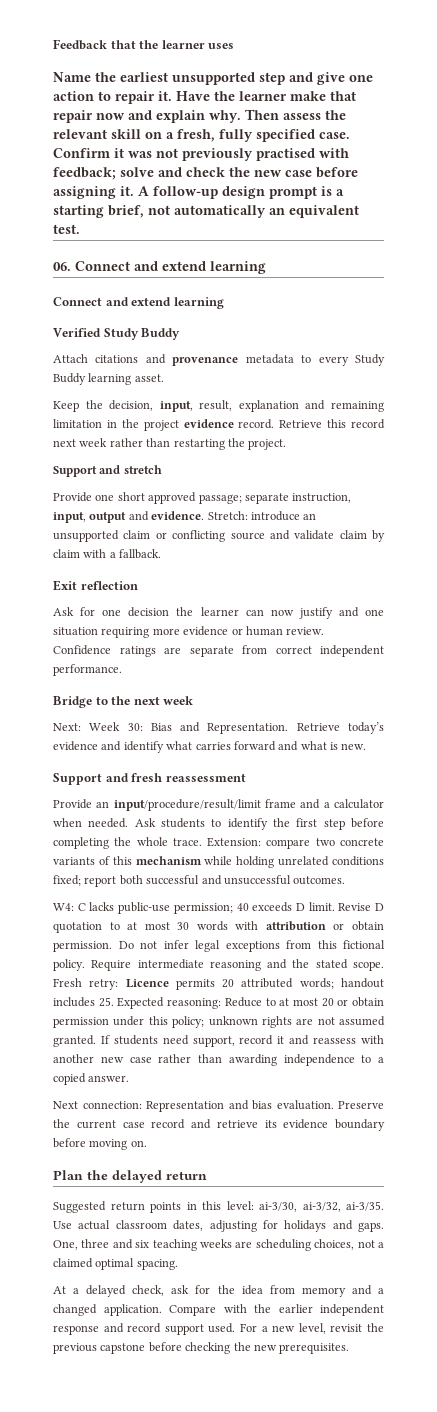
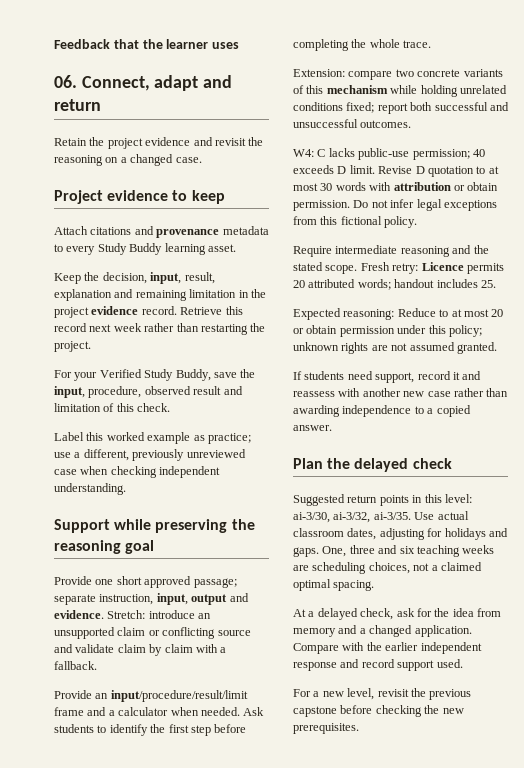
[53,72,373,85] [53,91,356,104] [53,109,346,123] [53,129,350,142] [53,148,349,161] [53,167,358,180] [53,186,344,199] [53,205,359,218] [53,224,80,234] [53,261,266,274] [53,297,224,309] [53,328,181,340] Name the earliest unsupported step and give one action to repair it. Have the learner make that repair now and explain why. Then assess the relevant skill on a fresh, fully specified case. Confirm it was not previously practised with feedback; solve and check the new case before assigning it. A follow-up design prompt is a starting brief, not automatically an equivalent test. // 06. Connect and extend learning // Connect and extend learning // Verified Study Buddy -> [54,75,233,91] [54,99,101,111] [54,137,264,149] [54,154,202,166] [54,190,225,204] 06. Connect, adapt and return // Retain the project evidence and revisit the reasoning on a changed case. // Project evidence to keep
[53,465,162,477] Support and stretch -> [54,369,256,381] [54,386,243,398] [54,403,171,412] [54,432,251,444] [54,449,246,461] [54,466,221,478] [54,483,126,495] [54,519,255,533] [54,540,155,554] For your Verified Study Buddy, save the input, procedure, observed result and limitation of this check. // Label this worked example as practice; use a different, previously unreviewed case when checking independent understanding. // Support while preserving the reasoning goal
[53,580,138,591] [53,607,384,619] [53,626,325,638] [53,645,384,657] [53,664,122,676] [53,696,194,708] [53,722,384,734] [53,741,367,753] [53,773,246,785] // Exit reflection // Ask for one decision the learner can now justify and one situation requiring more evidence or human review. Confidence ratings are separate from correct independent performance. // Bridge to the next week // Next: Week 30: Bias and Representation. Retrieve today’s evidence and identify what carries forward and what is new. // Support and fresh reassessment -> (97, 665) none
(202, 842) none -> (432, 44) //
(85, 965) none -> (418, 222) //
(114, 1002) none -> (496, 284) //
(96, 1041) none -> (497, 348) //
[53,1100,384,1112] [53,1119,385,1131] [53,1138,147,1150] // Next connection: Representation and bias evaluation. Preserve the current case record and retrieve its evidence boundary before moving on. -> (332, 428) none
[166,1171,207,1180] return -> [412,458,452,469] check
(236, 1328) none -> (463, 663) //

